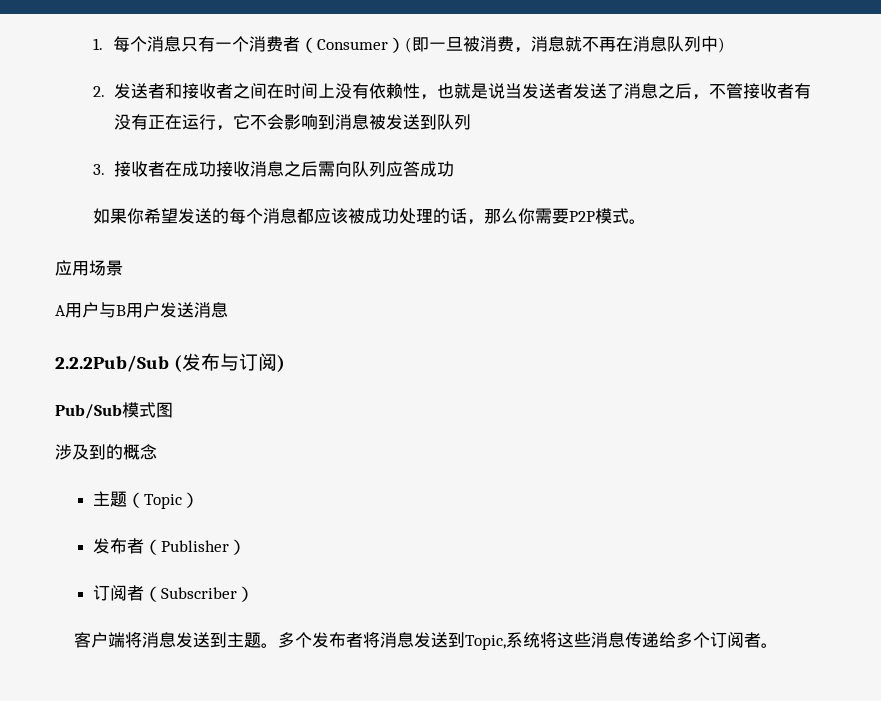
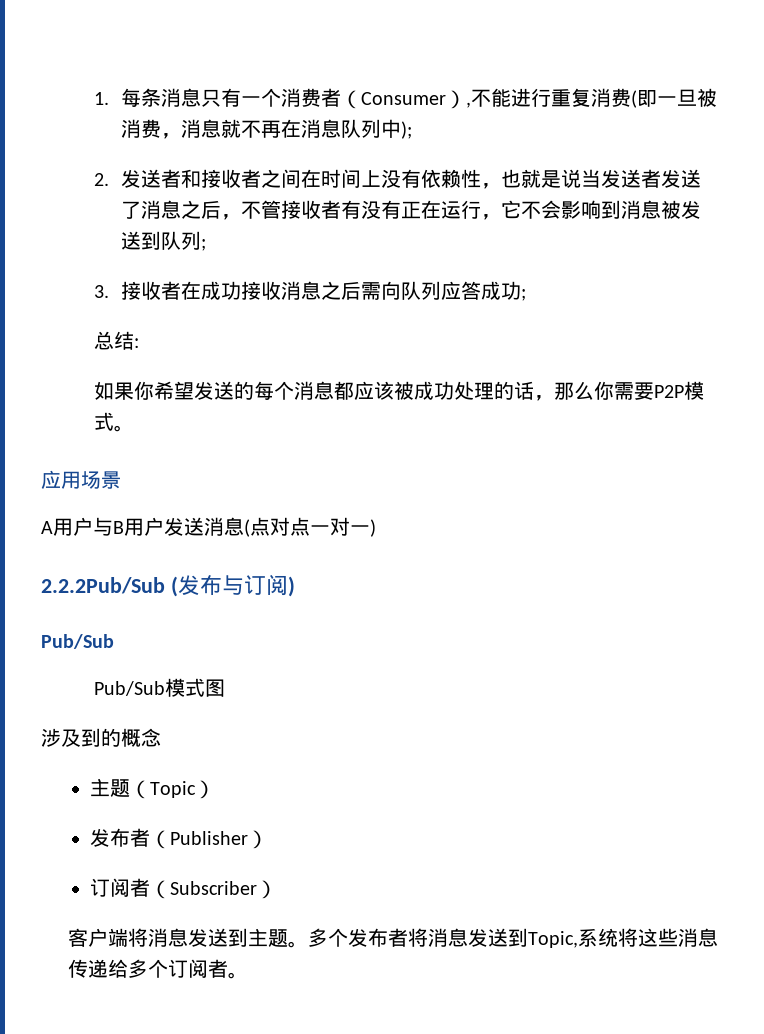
[129,36,147,52] 个 -> [141,88,162,107] 条
(405, 45) none -> [466,88,632,108] ,不能进行重复消费
[717,37,725,53] ) -> [401,121,413,139] );
(471, 122) none -> [201,239,207,251] ;
(454, 169) none -> [521,289,527,301] [94,331,140,350] ; // 总结:
(228, 310) none -> [244,517,376,537] (点对点一对一)
(122, 411) none -> [94,681,166,696] // Pub/Sub

